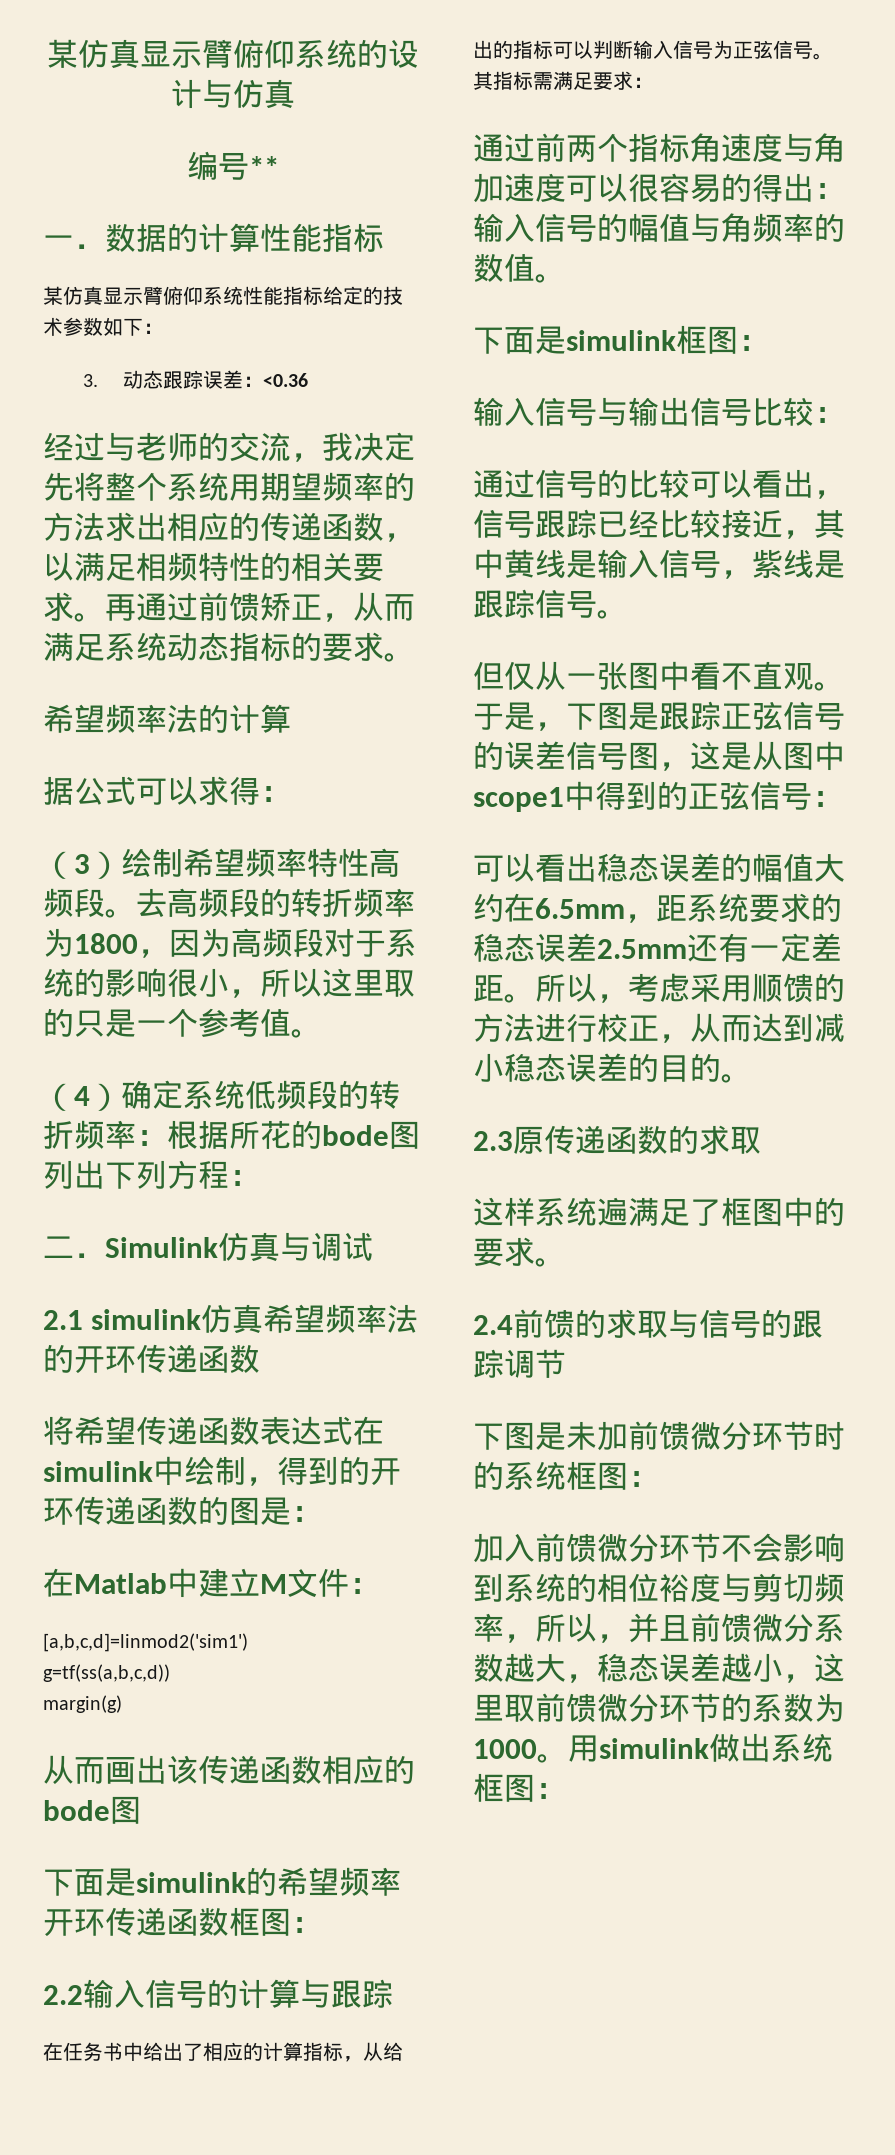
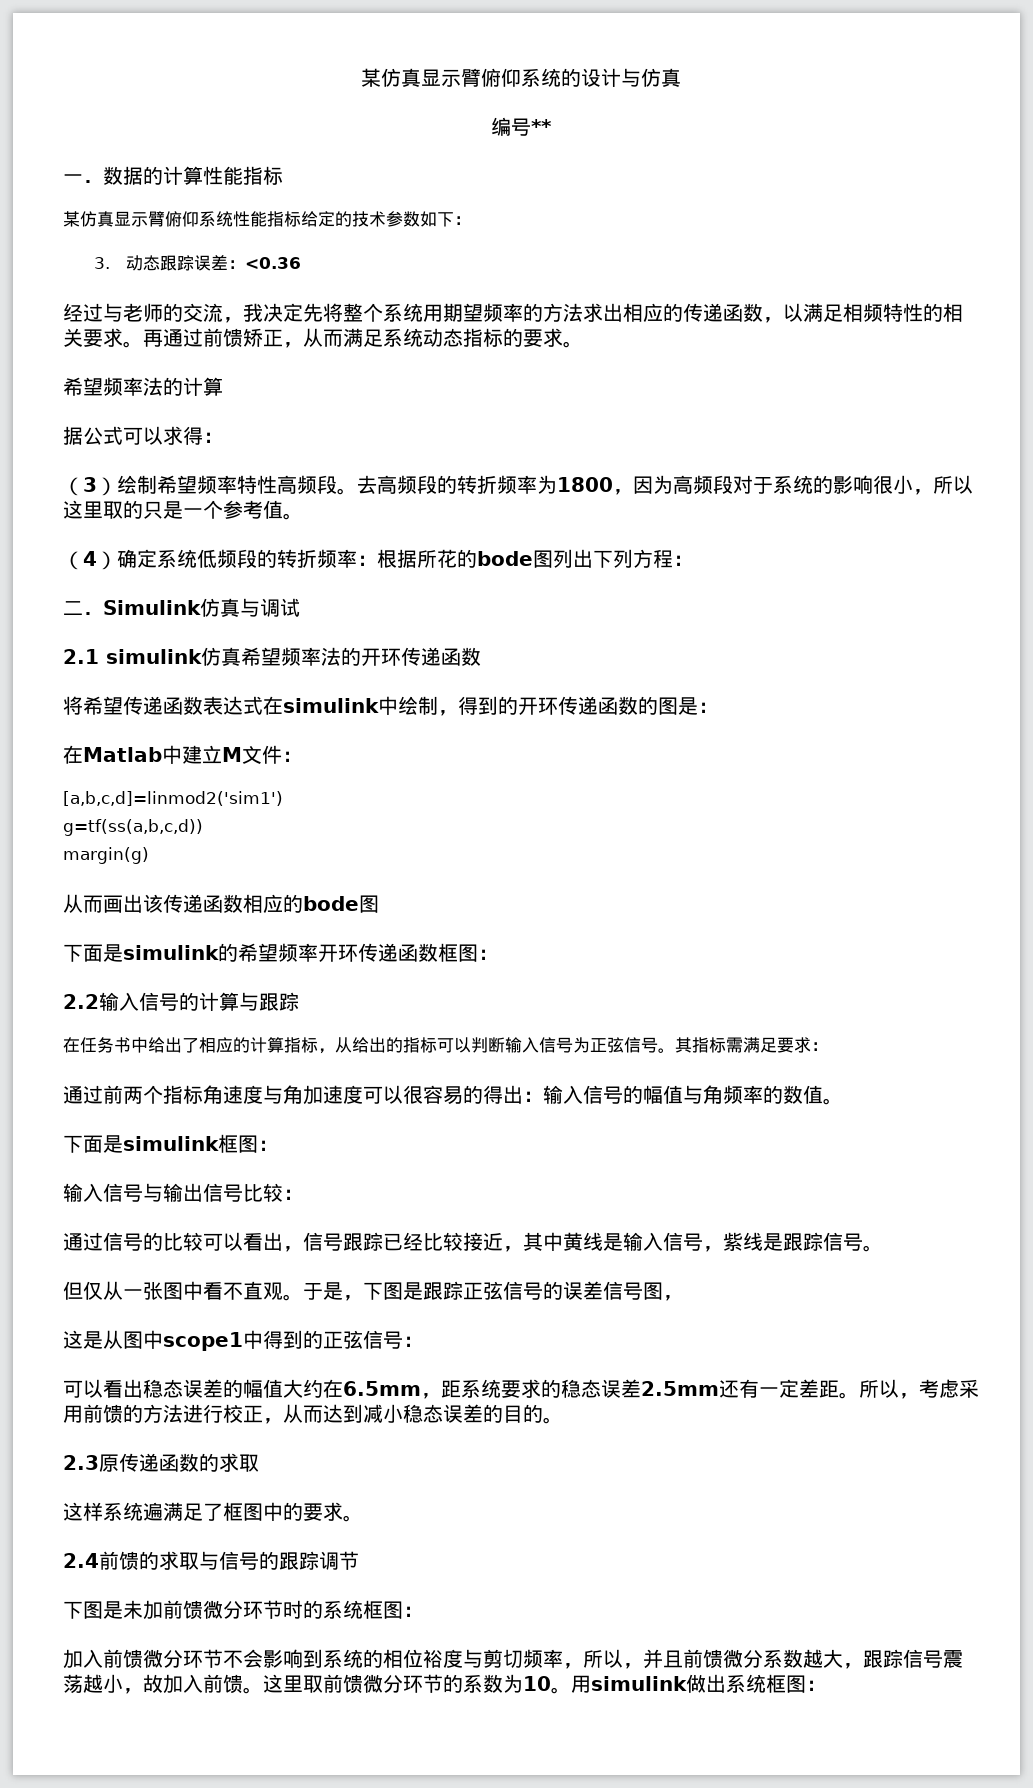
(690, 766) none -> (683, 1298) //
[752,973,783,1002] 顺 -> [83,1404,103,1423] 前
[597,1653,814,1683] 稳态误差越小， -> [863,1649,963,1668] [63,1674,263,1694] 跟踪信号震荡越小，故加入前馈。
[473,1739,537,1759] 1000 -> [523,1676,551,1691] 10

